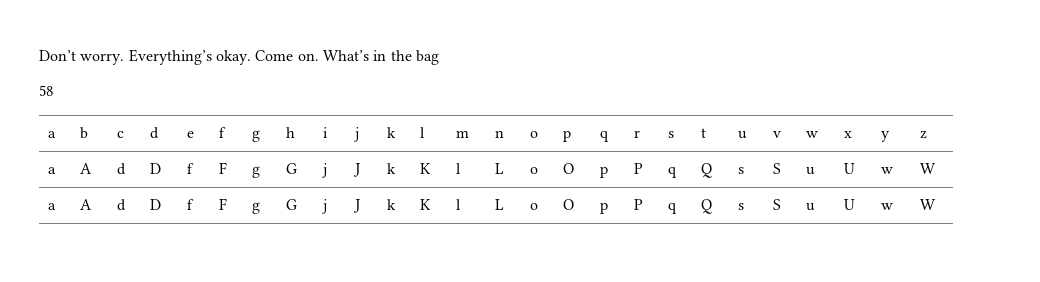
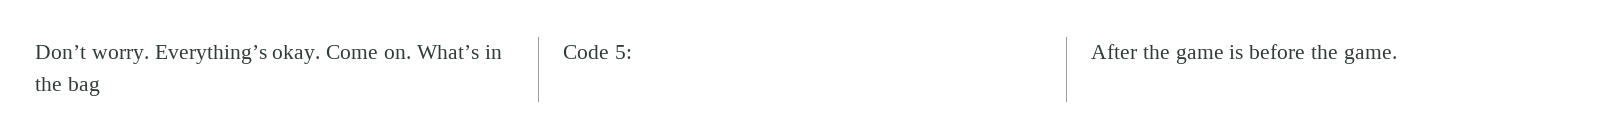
[39,85,53,96] [48,131,57,138] [80,127,89,139] [117,131,125,138] [150,127,160,139] [187,131,195,138] [219,127,227,138] [252,130,261,142] [286,127,296,138] [323,127,329,138] [354,127,360,142] [387,127,397,138] [420,127,426,138] [456,130,470,138] [495,130,505,138] [530,131,539,138] [563,130,572,142] [600,130,610,142] [634,130,641,138] [668,131,675,138] [701,128,707,138] [738,131,748,139] [773,131,782,138] [806,131,819,138] [844,131,853,138] [881,131,891,142] [920,130,928,139] [48,167,57,174] [80,163,93,174] [117,163,127,175] [150,163,162,174] [187,163,195,174] [219,162,228,174] [252,166,261,178] [286,163,298,174] [322,163,328,178] [353,163,361,177] [387,163,397,174] [420,163,432,174] [456,163,462,174] [495,163,505,174] [530,167,539,174] [563,163,575,174] [600,166,609,178] [634,163,644,174] [668,166,678,178] [701,163,713,178] [738,167,745,174] [773,163,782,174] [806,167,816,175] [844,163,856,174] [881,167,894,174] [920,163,937,174] [48,203,57,210] [80,199,93,210] [117,199,127,211] [150,199,162,210] [187,199,195,210] [219,198,228,210] [252,202,261,214] [286,199,298,210] [322,199,328,214] [353,199,361,213] [387,199,397,210] [420,199,432,210] [456,199,462,210] [495,199,505,210] [530,203,539,210] [563,199,575,210] [600,202,609,214] [634,199,644,210] [668,202,678,214] [701,199,713,214] [738,203,745,210] [773,199,782,210] [806,203,816,211] [844,199,856,210] [881,203,894,210] [920,199,937,210] 58 // a | b | c | d | e | f | g | h | i | j | k | l | m | n | o | p | q | r | s | t | u | v | w | x | y | z // a | A | d | D | f | F | g | G | j | J | k | K | l | L | o | O | p | P | q | Q | s | S | u | U | w | W // a | A | d | D | f | F | g | G | j | J | k | K | l | L | o | O | p | P | q | Q | s | S | u | U | w | W -> [563,45,632,59] [1091,44,1397,64] Code 5: // After the game is before the game.

